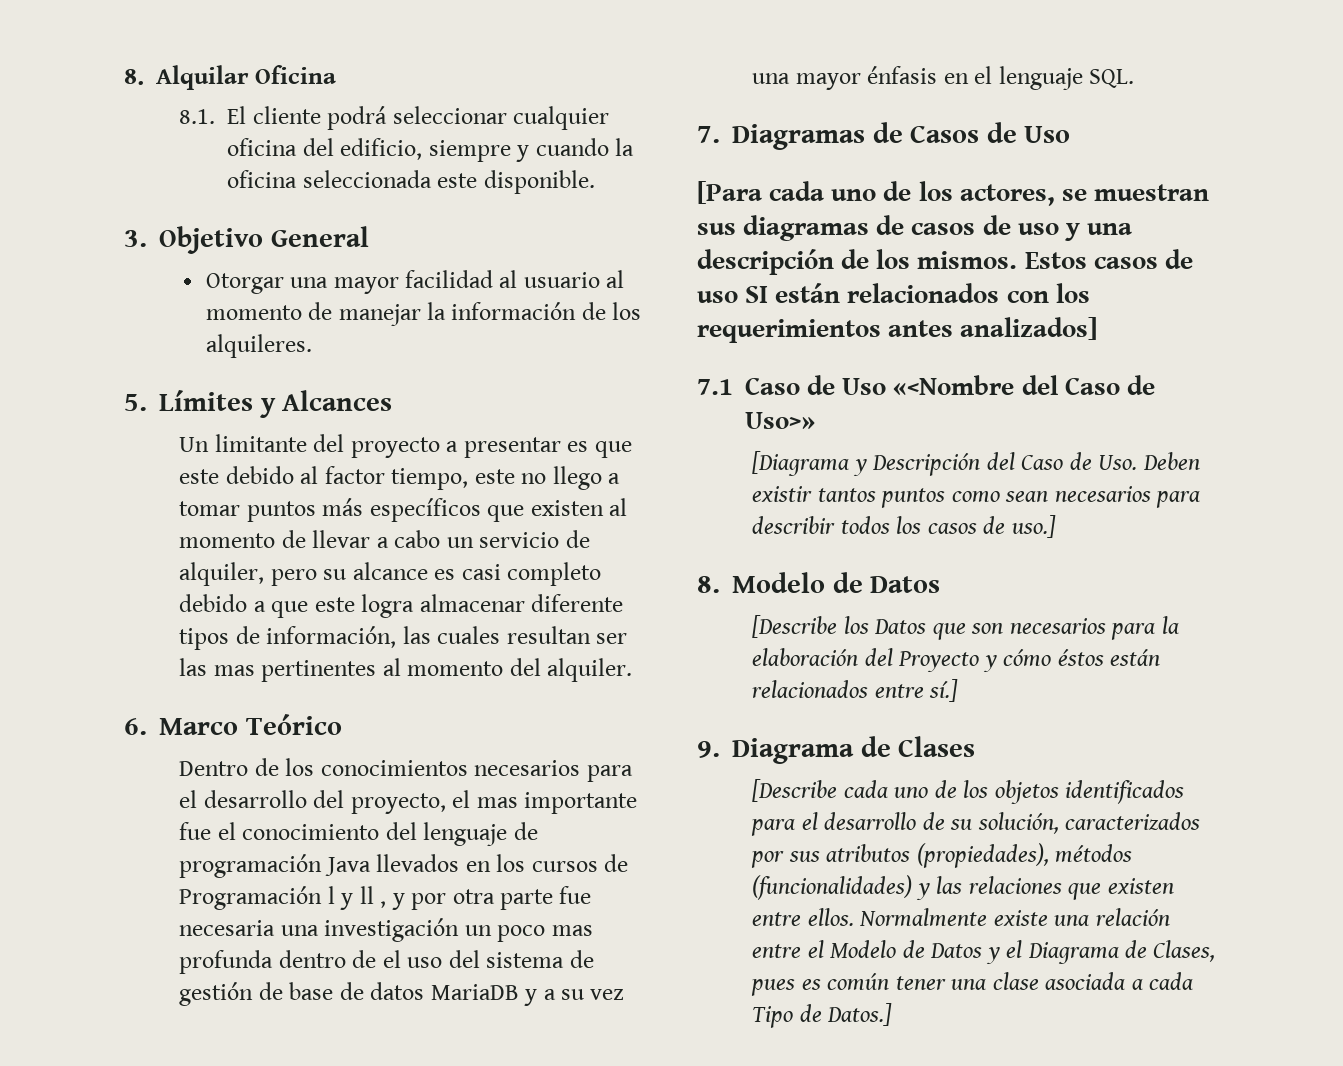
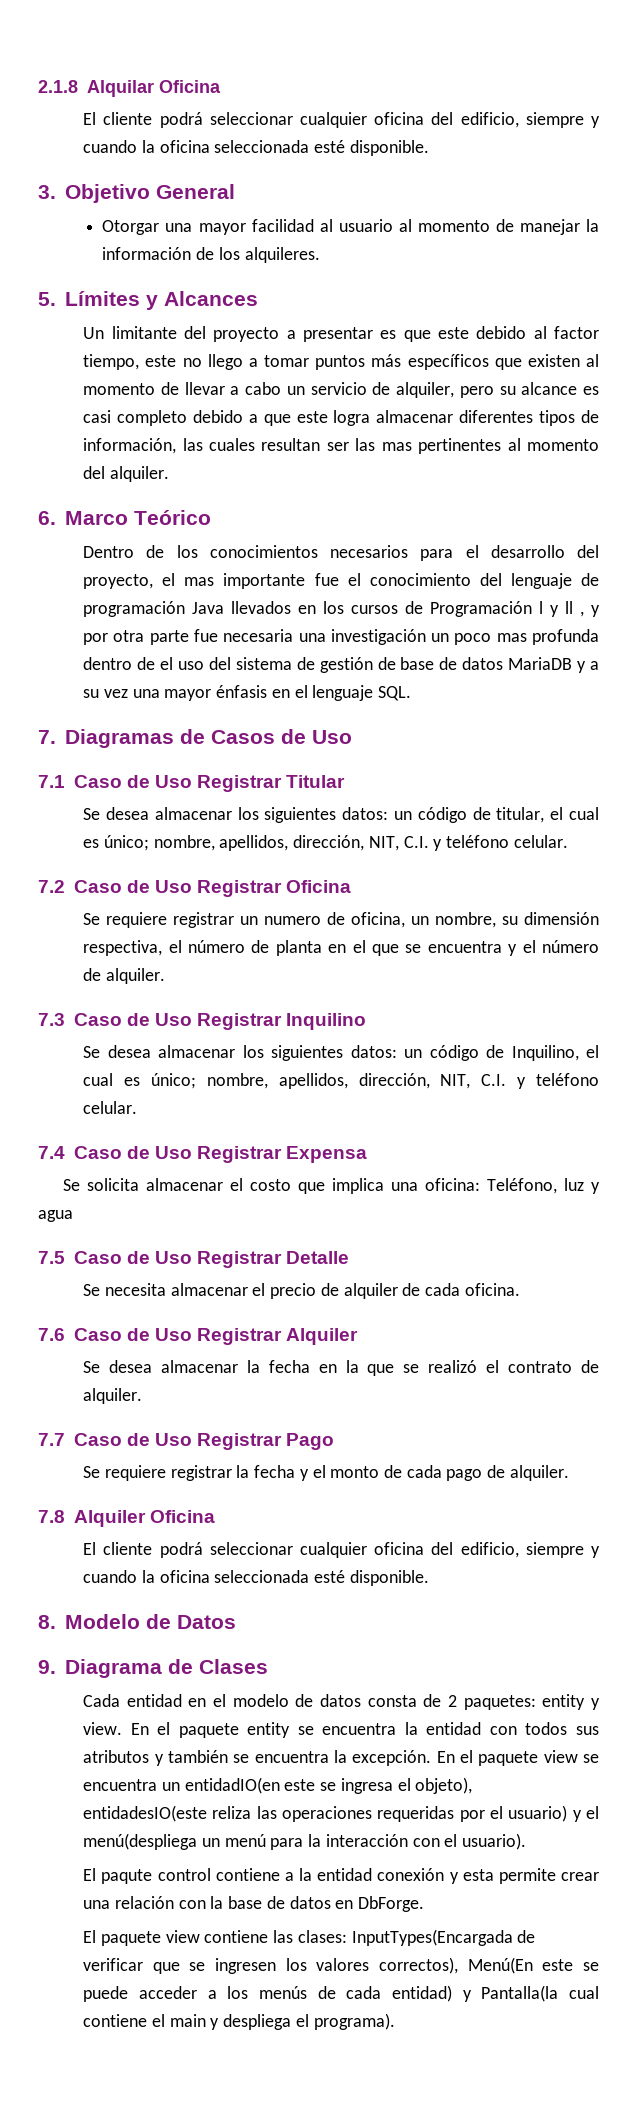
[124,69,144,85] 8. -> [38,80,78,93] 2.1.8
[179,109,216,124] 8.1. -> (221, 86) none
[437,173,478,188] este -> [314,140,346,153] esté
[531,594,624,612] diferente -> [459,410,534,423] diferentes
[697,181,1210,206] [697,215,1133,241] [697,249,1193,275] [697,283,1090,303] [697,317,1098,343] [697,375,1155,395] [745,412,815,429] [752,451,1200,476] [752,486,1201,508] [752,515,1056,538] [697,572,941,593] [752,615,1179,640] [752,648,1161,672] [752,679,959,702] [697,736,976,764] [752,779,1185,804] [751,812,1201,836] [751,843,1133,868] [752,875,1174,900] [752,908,1170,926] [752,940,1216,964] [751,972,1193,996] [752,1003,893,1028] [Para cada uno de los actores, se muestran sus diagramas de casos de uso y una descripción de los mismos. Estos casos de uso SI están relacionados con los requerimientos antes analizados] // 7.1 Caso de Uso «<Nombre del Caso de Uso>» // [Diagrama y Descripción del Caso de Uso. Deben existir tantos puntos como sean necesarios para describir todos los casos de uso.] // 8. Modelo de Datos // [Describe los Datos que son necesarios para la elaboración del Proyecto y cómo éstos están relacionados entre sí.] // 9. Diagrama de Clases // [Describe cada uno de los objetos identificados para el desarrollo de su solución, caracterizados por sus atributos (propiedades), métodos (funcionalidades) y las relaciones que existen entre ellos. Normalmente existe una relación entre el Modelo de Datos y el Diagrama de Clases, pues es común tener una clase asociada a cada Tipo de Datos.] -> [38,775,346,792] [83,807,599,823] [83,835,568,851] [38,880,352,897] [83,912,599,928] [83,940,599,956] [83,968,165,984] [38,1013,367,1030] [83,1045,599,1061] [83,1073,599,1089] [83,1101,138,1114] [38,1146,368,1163] [62,1178,600,1194] [38,1210,73,1222] [38,1251,350,1268] [83,1283,520,1299] [38,1328,359,1345] [83,1360,599,1376] [83,1388,143,1404] [38,1433,335,1450] [83,1465,569,1481] [38,1510,215,1527] [83,1542,600,1558] [83,1570,429,1586] [38,1614,236,1629] [38,1659,268,1678] [83,1694,600,1710] [83,1722,599,1738] [83,1750,599,1766] [83,1777,473,1794] [83,1805,599,1822] [83,1833,526,1850] [83,1868,600,1884] [83,1896,424,1912] [83,1929,536,1946] [83,1957,599,1974] [83,1985,600,2002] [83,2013,395,2030] 7.1 Caso de Uso Registrar Titular // Se desea almacenar los siguientes datos: un código de titular, el cual es único; nombre, apellidos, dirección, NIT, C.I. y teléfono celular. // 7.2 Caso de Uso Registrar Oficina // Se requiere registrar un numero de oficina, un nombre, su dimensión respectiva, el número de planta en el que se encuentra y el número de alquiler. // 7.3 Caso de Uso Registrar Inquilino // Se desea almacenar los siguientes datos: un código de Inquilino, el cual es único; nombre, apellidos, dirección, NIT, C.I. y teléfono celular. // 7.4 Caso de Uso Registrar Expensa // Se solicita almacenar el costo que implica una oficina: Teléfono, luz y agua // 7.5 Caso de Uso Registrar Detalle // Se necesita almacenar el precio de alquiler de cada oficina. // 7.6 Caso de Uso Registrar Alquiler // Se desea almacenar la fecha en la que se realizó el contrato de alquiler. // 7.7 Caso de Uso Registrar Pago // Se requiere registrar la fecha y el monto de cada pago de alquiler. // 7.8 Alquiler Oficina // El cliente podrá seleccionar cualquier oficina del edificio, siempre y cuando la oficina seleccionada esté disponible. // 8. Modelo de Datos // 9. Diagrama de Clases // Cada entidad en el modelo de datos consta de 2 paquetes: entity y view. En el paquete entity se encuentra la entidad con todos sus atributos y también se encuentra la excepción. En el paquete view se encuentra un entidadIO(en este se ingresa el objeto), entidadesIO(este reliza las operaciones requeridas por el usuario) y el menú(despliega un menú para la interacción con el usuario). // El paqute control contiene a la entidad conexión y esta permite crear una relación con la base de datos en DbForge. // El paquete view contiene las clases: InputTypes(Encargada de verificar que se ingresen los valores correctos), Menú(En este se puede acceder a los menús de cada entidad) y Pantalla(la cual contiene el main y despliega el programa).

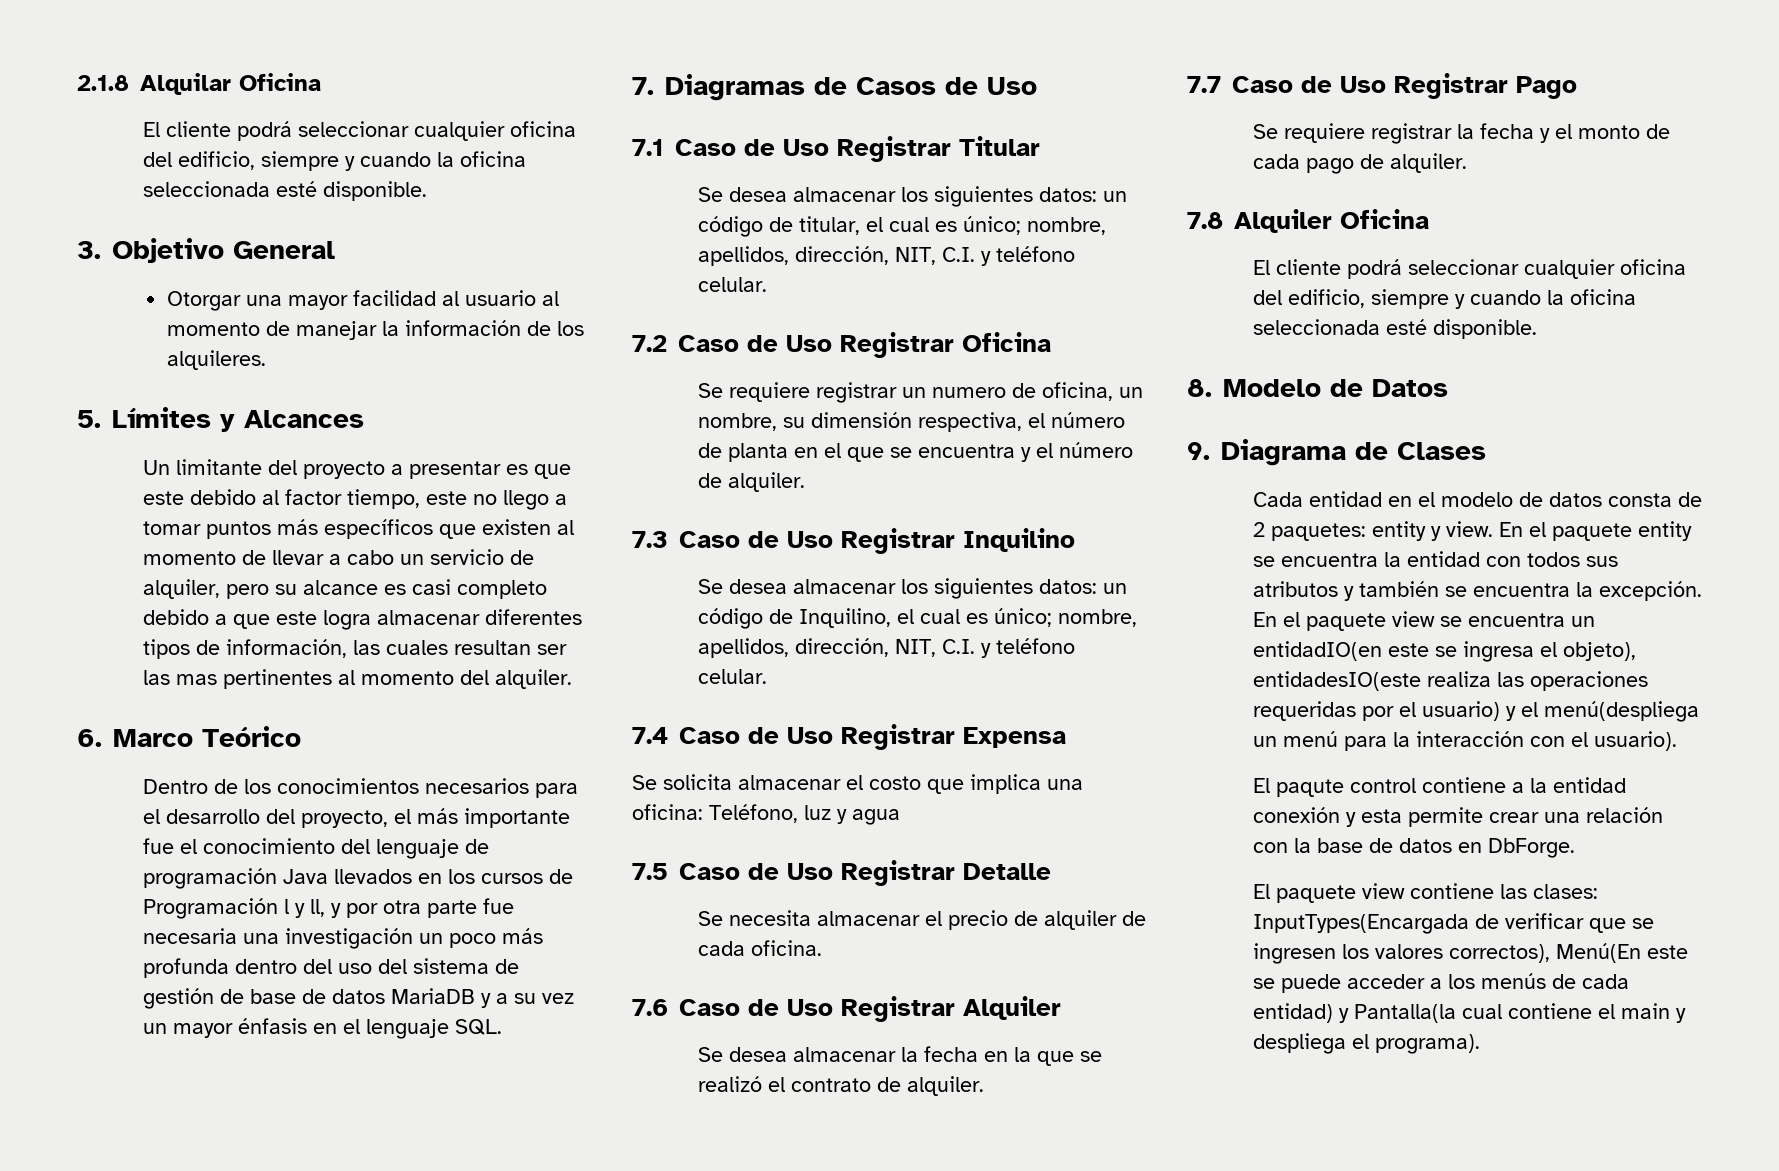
[184,577,215,586] mas -> [416,808,458,824] más
[565,601,585,617] ll , -> [309,899,325,917] ll,
[496,633,527,642] mas -> [501,928,543,944] más
[137,657,174,670] de el -> [302,959,332,974] del
[132,689,160,698] una -> [142,1023,167,1034] un
[212,1806,252,1819] reliza -> [1426,671,1491,687] realiza

